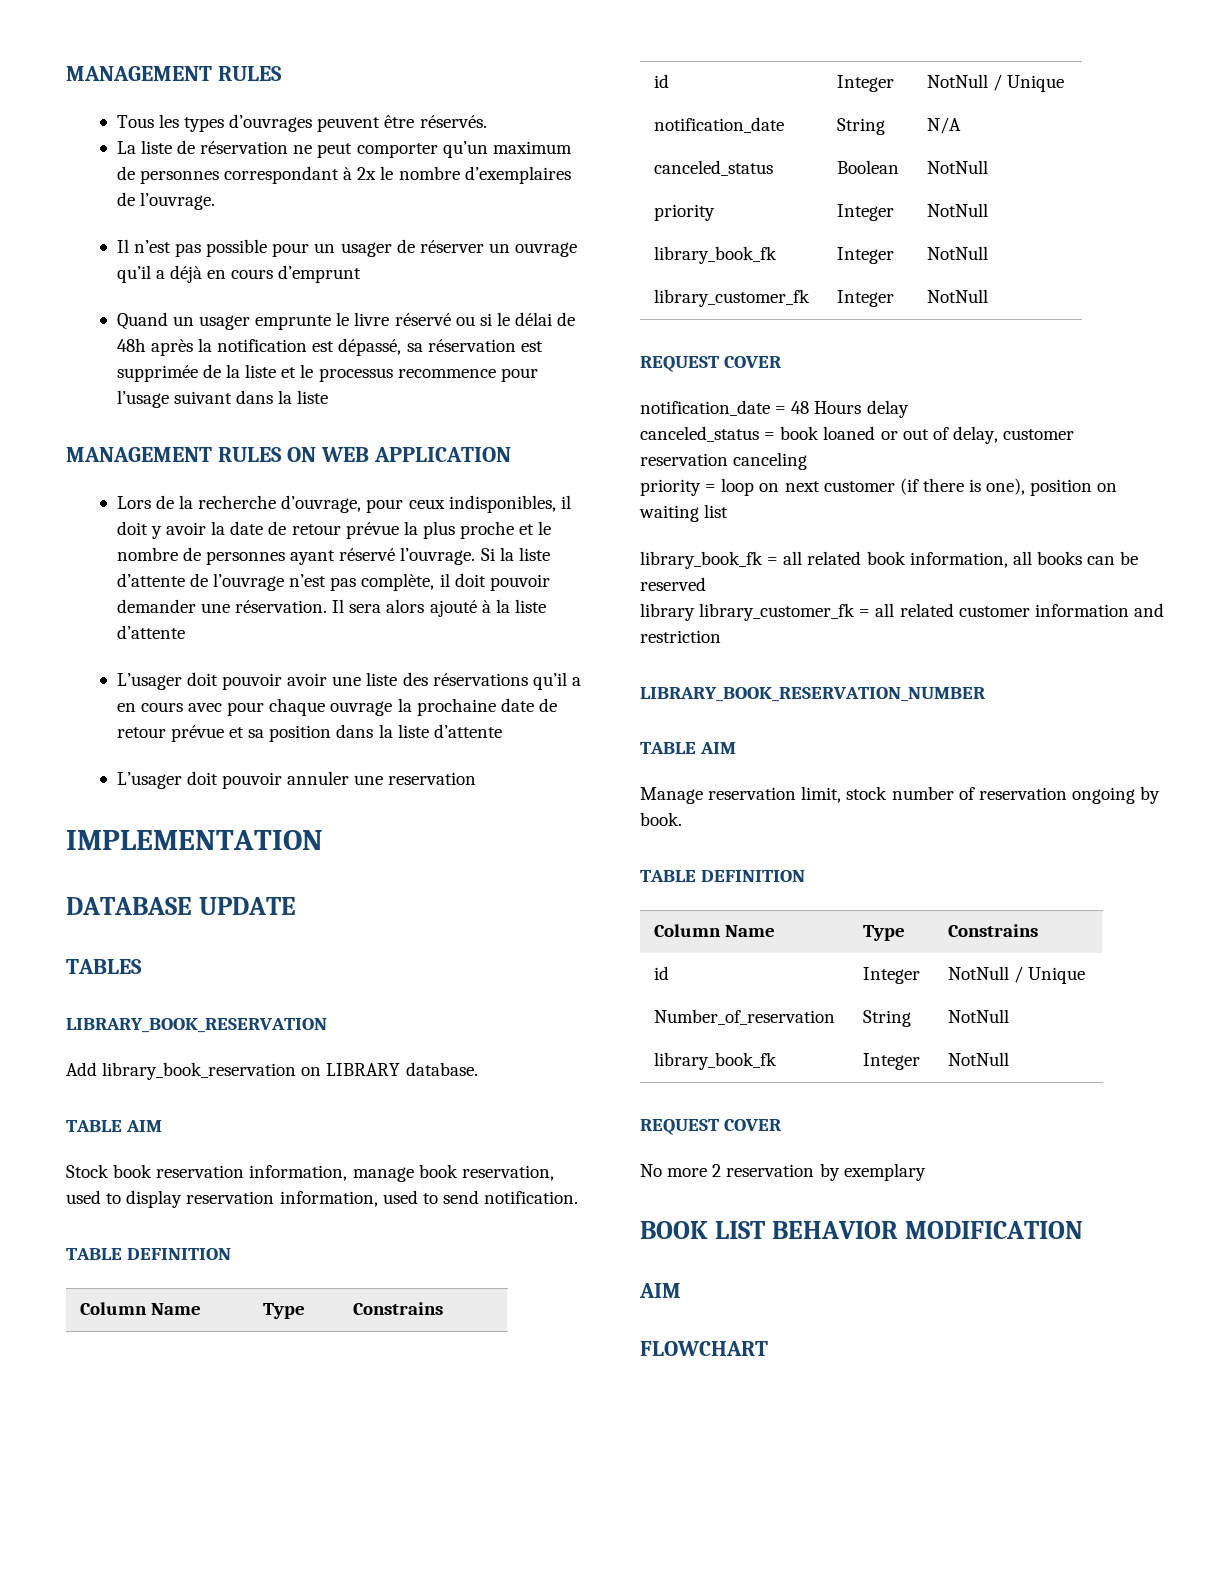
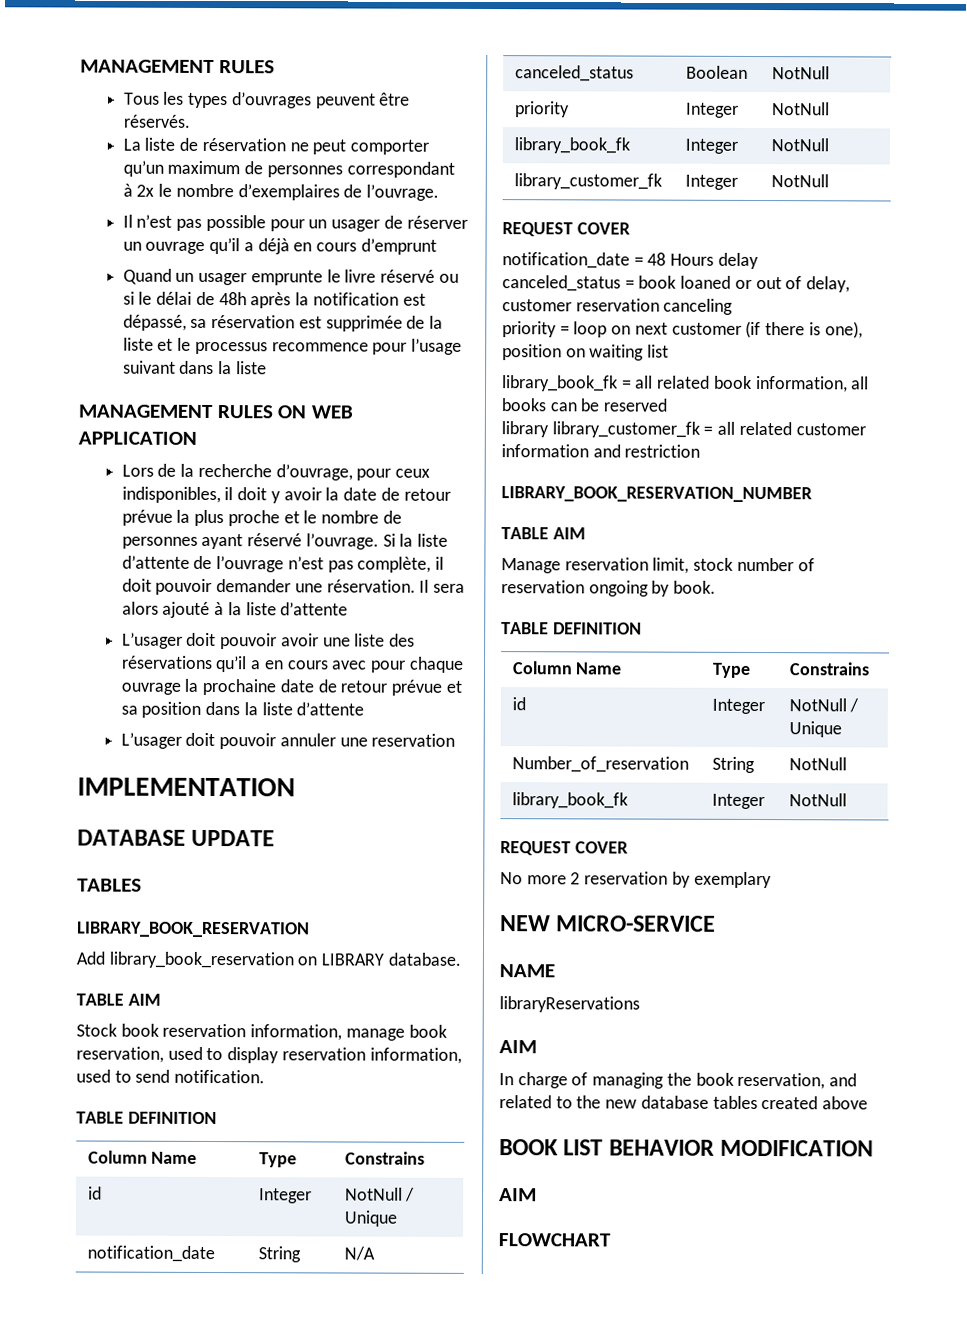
(926, 1172) none -> [500,915,717,932] [499,964,555,978] [499,996,640,1013] [499,1040,537,1054] [499,1072,858,1090] [499,1095,869,1110] // NEW MICRO-SERVICE // NAME // libraryReservations // AIM // In charge of managing the book reservation, and related to the new database tables created above

